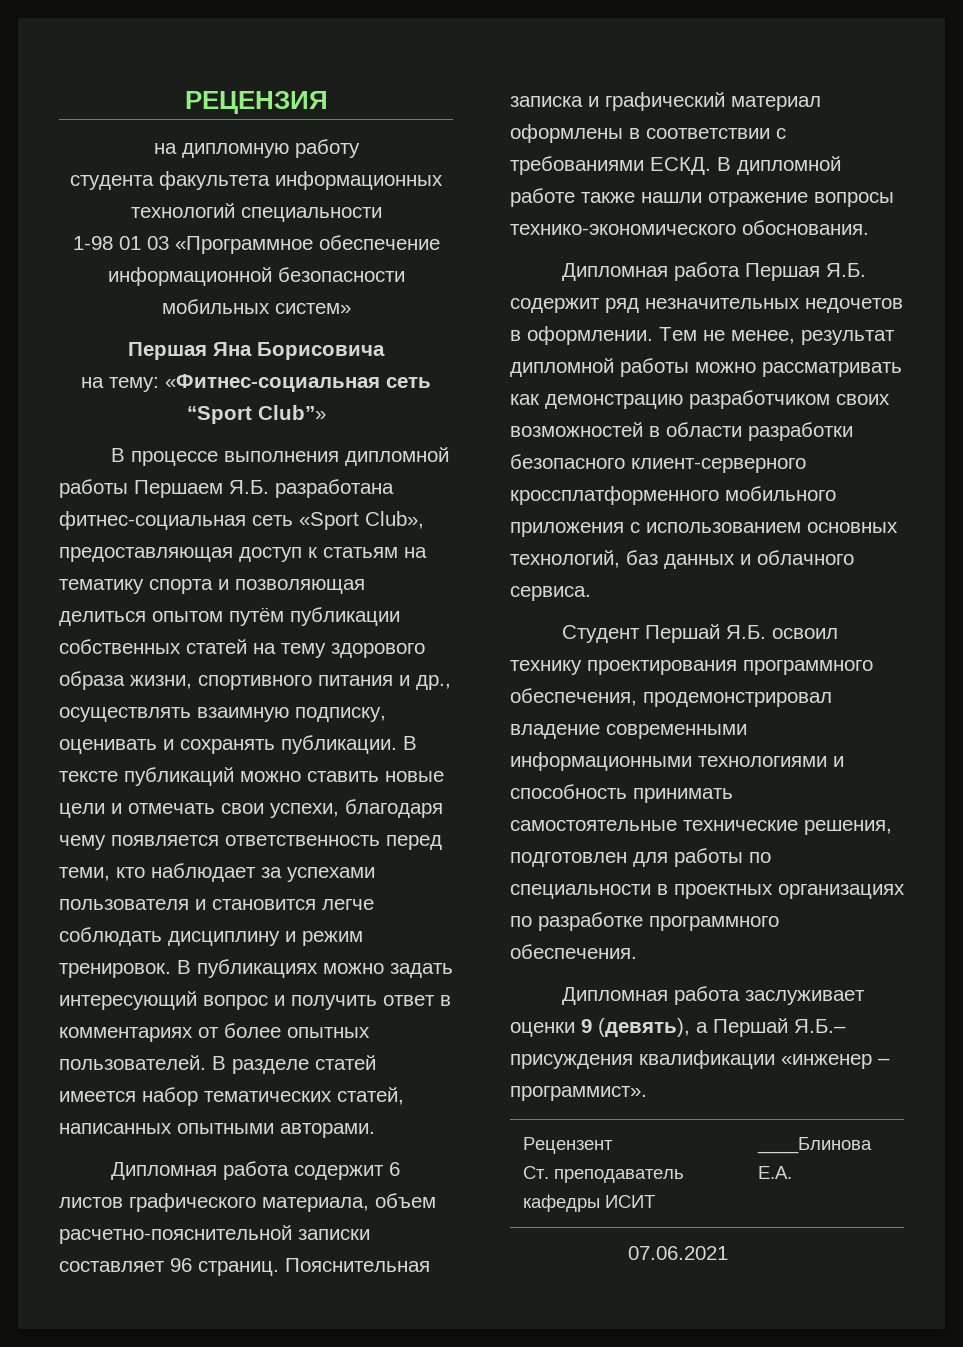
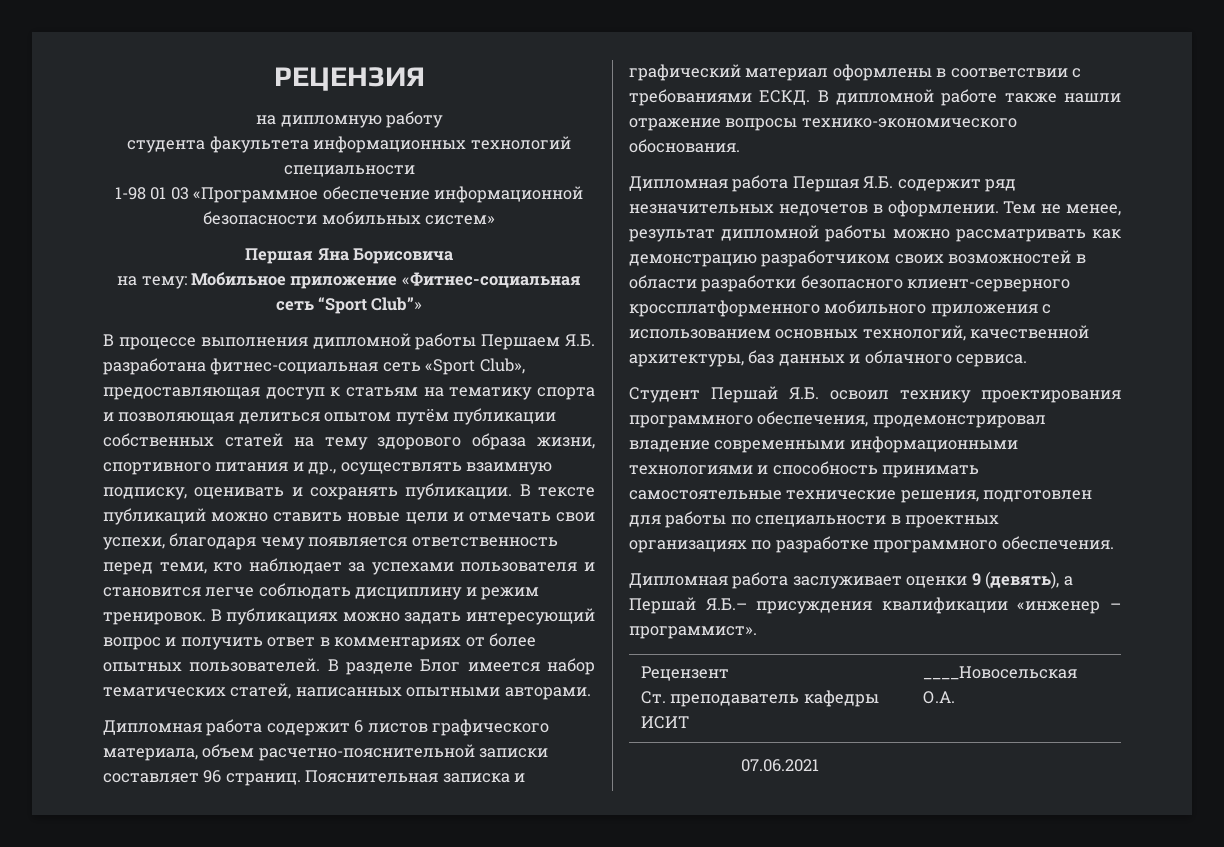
(159, 384) none -> [191,272,398,289] Мобильное приложение
[315,1055,376,1070] статей -> [420,659,461,672] Блог
(620, 559) none -> [970,325,1090,339] [629,354,744,367] качественной архитектуры,
[756,1137,872,1154] [757,1166,792,1179] ____Блинова Е.А. -> [922,666,1077,680] [922,691,955,704] ____Новосельская О.А.

